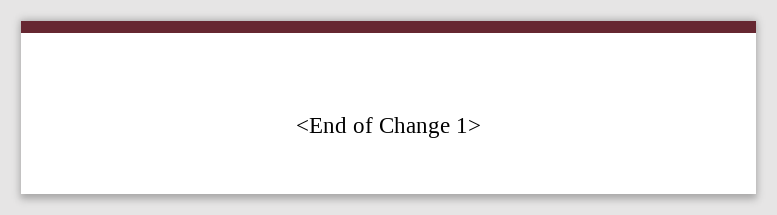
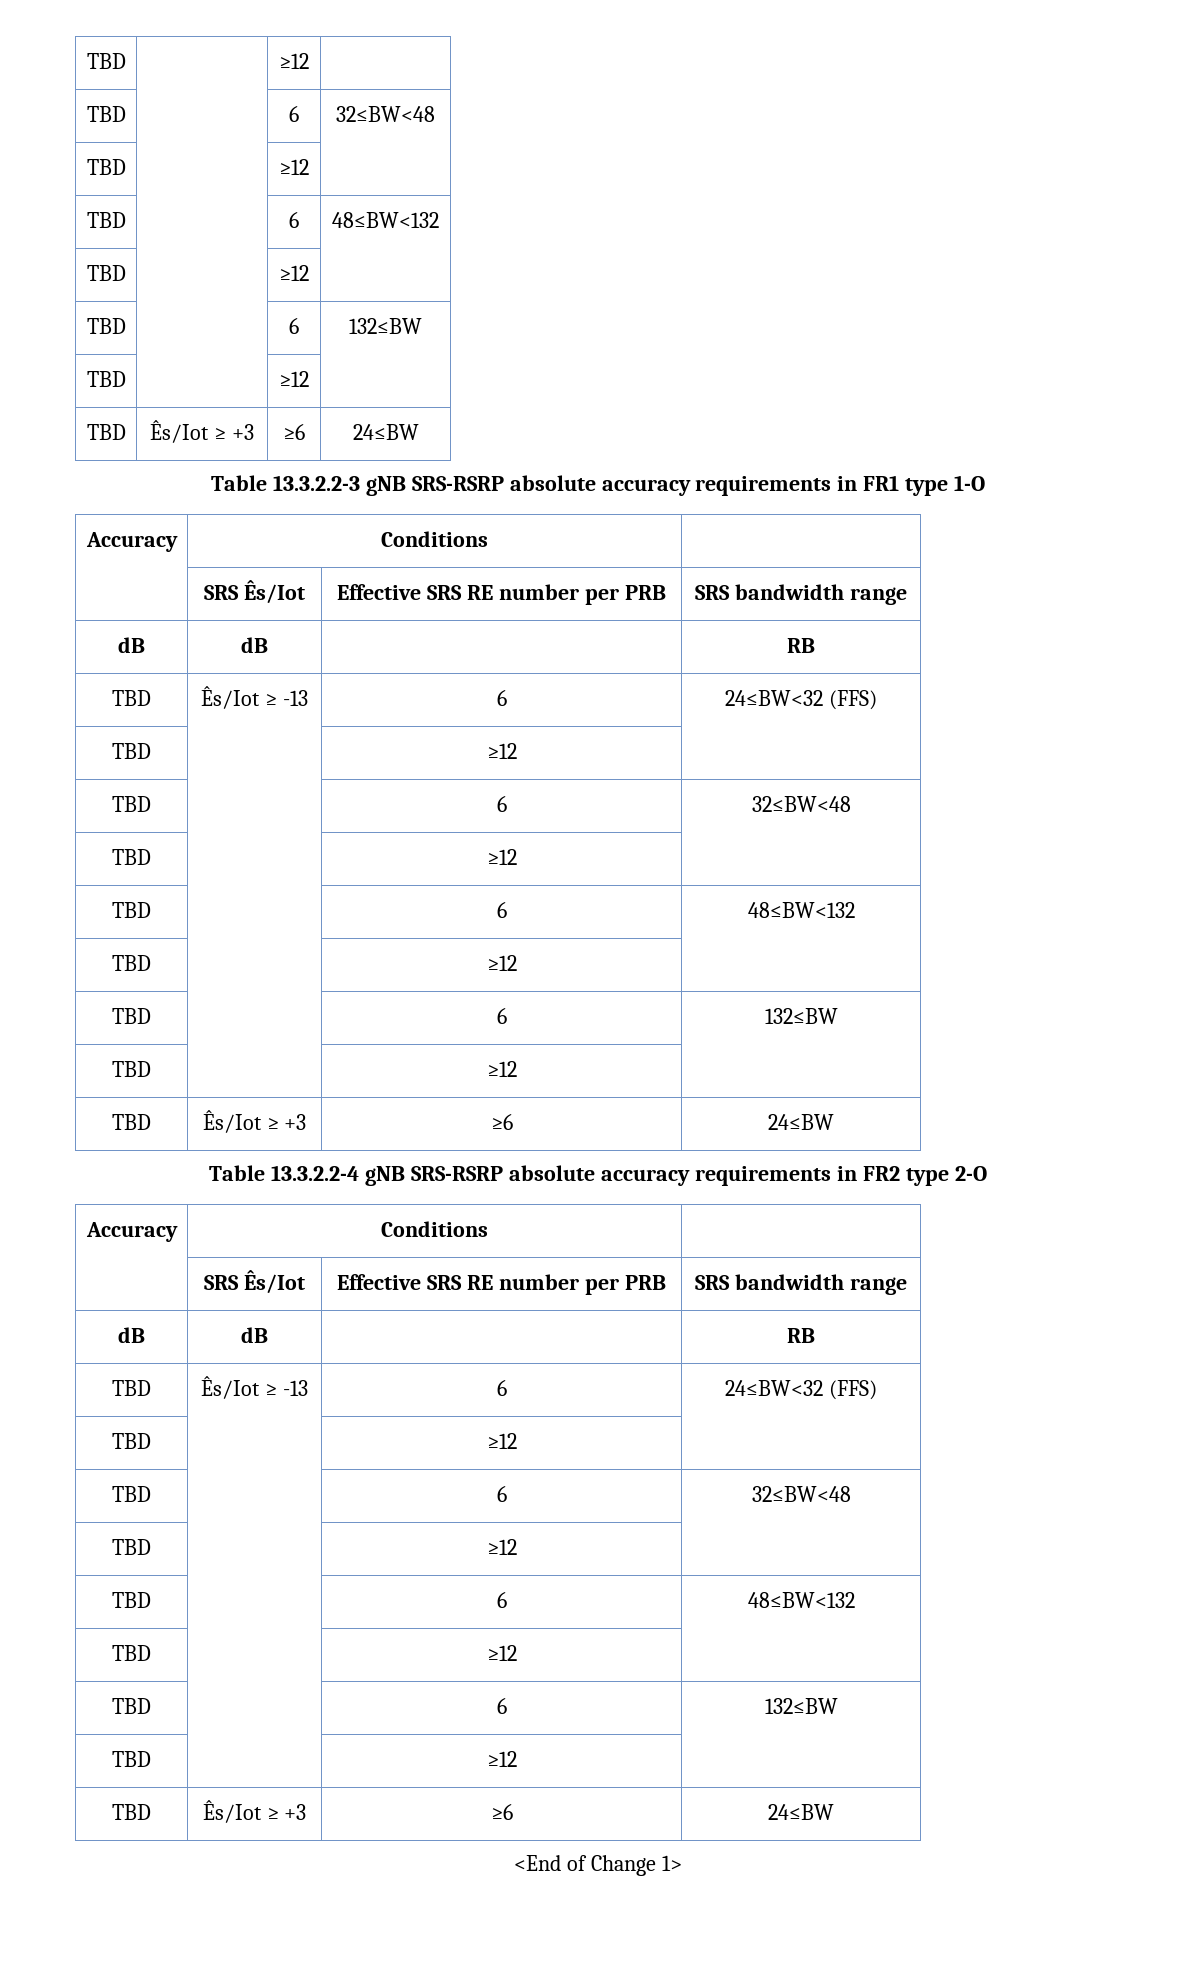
(295, 125) none -> [86,53,126,69] [279,53,309,69] [86,106,126,122] [289,106,299,122] [336,106,435,122] [86,159,126,175] [279,159,309,175] [86,212,126,228] [289,212,299,228] [332,212,439,228] [86,265,126,281] [279,265,309,281] [86,318,126,334] [289,318,299,334] [349,318,422,334] [86,371,126,387] [279,371,309,387] [86,424,126,440] [150,420,254,443] [283,424,305,440] [352,424,419,440] [210,475,986,496] [85,532,178,552] [381,531,488,547] [204,580,305,604] [337,584,666,605] [695,584,907,605] [118,637,145,653] [241,637,268,653] [787,638,815,653] [112,690,151,706] [201,686,308,709] [496,690,507,706] [725,690,877,710] [112,743,151,759] [486,743,517,759] [112,796,151,812] [496,796,507,812] [751,796,851,812] [112,849,151,865] [486,849,517,865] [112,902,151,918] [496,902,507,918] [747,902,855,918] [112,955,151,971] [486,955,517,971] [112,1008,151,1024] [496,1008,507,1024] [764,1008,838,1024] [112,1061,151,1077] [486,1061,517,1077] [112,1114,151,1130] [202,1110,307,1133] [490,1114,513,1130] [768,1114,834,1130] [209,1165,987,1186] [85,1222,178,1242] [381,1221,488,1237] [204,1270,305,1294] [337,1274,666,1295] [695,1274,907,1295] [118,1327,145,1343] [241,1327,268,1343] [787,1328,815,1343] [112,1380,151,1396] [201,1376,308,1399] [496,1380,507,1396] [725,1380,877,1400] [112,1433,151,1449] [486,1433,517,1449] [112,1486,151,1502] [496,1486,507,1502] [751,1486,851,1502] [112,1539,151,1555] [486,1539,517,1555] [112,1592,151,1608] [496,1592,507,1608] [747,1592,855,1608] [112,1645,151,1661] [486,1645,517,1661] [112,1698,151,1714] [496,1698,507,1714] [764,1698,838,1714] [112,1751,151,1767] [486,1751,517,1767] [112,1804,151,1820] [202,1800,307,1823] [490,1804,513,1820] [768,1804,834,1820] TBD | | ≥12 | // TBD | | 6 | 32≤BW<48 // TBD | | ≥12 | // TBD | | 6 | 48≤BW<132 // TBD | | ≥12 | // TBD | | 6 | 132≤BW // TBD | | ≥12 | // TBD | Ês/Iot ≥ +3 | ≥6 | 24≤BW // Table 13.3.2.2-3 gNB SRS-RSRP absolute accuracy requirements in FR1 type 1-O // Accuracy | Conditions | // | SRS Ês/Iot | Effective SRS RE number per PRB | SRS bandwidth range // dB | dB | | RB // TBD | Ês/Iot ≥ -13 | 6 | 24≤BW<32 (FFS) // TBD | | ≥12 | // TBD | | 6 | 32≤BW<48 // TBD | | ≥12 | // TBD | | 6 | 48≤BW<132 // TBD | | ≥12 | // TBD | | 6 | 132≤BW // TBD | | ≥12 | // TBD | Ês/Iot ≥ +3 | ≥6 | 24≤BW // Table 13.3.2.2-4 gNB SRS-RSRP absolute accuracy requirements in FR2 type 2-O // Accuracy | Conditions | // | SRS Ês/Iot | Effective SRS RE number per PRB | SRS bandwidth range // dB | dB | | RB // TBD | Ês/Iot ≥ -13 | 6 | 24≤BW<32 (FFS) // TBD | | ≥12 | // TBD | | 6 | 32≤BW<48 // TBD | | ≥12 | // TBD | | 6 | 48≤BW<132 // TBD | | ≥12 | // TBD | | 6 | 132≤BW // TBD | | ≥12 | // TBD | Ês/Iot ≥ +3 | ≥6 | 24≤BW //

